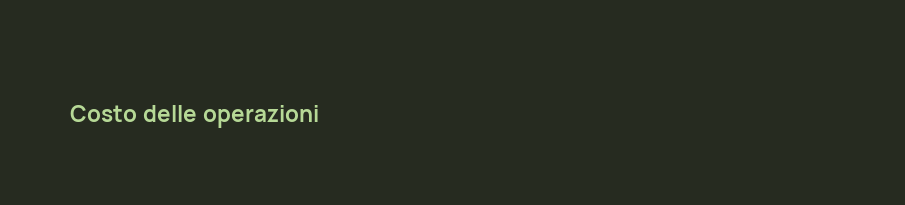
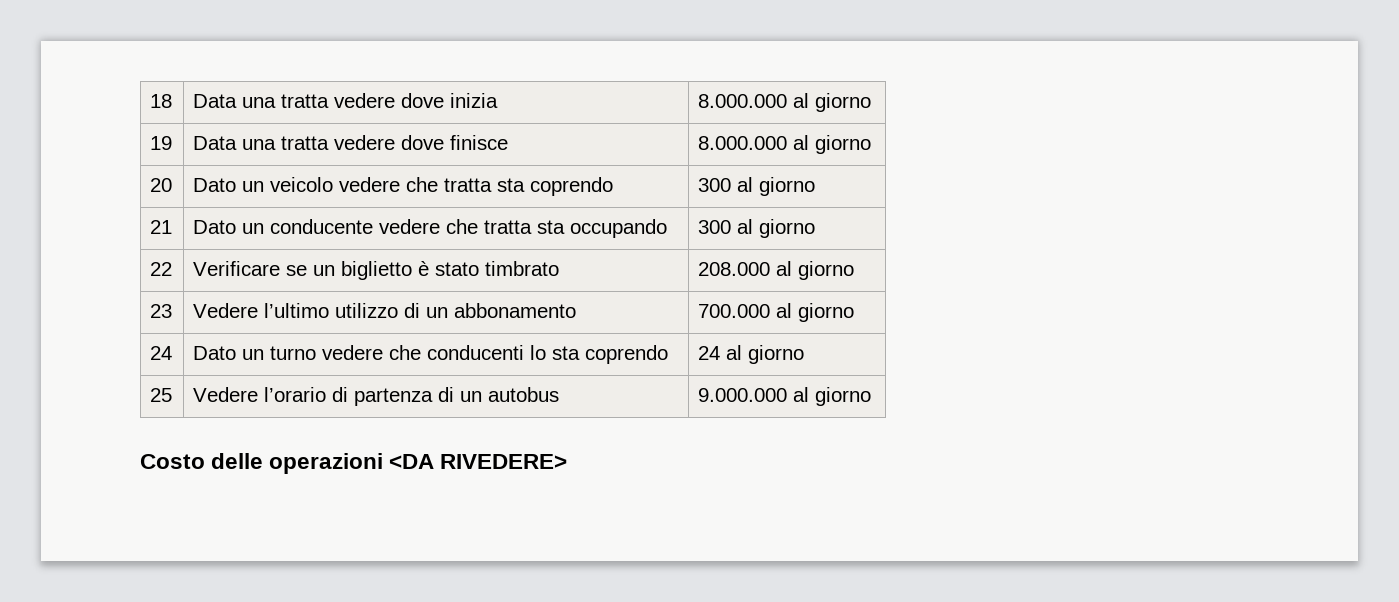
(70, 113) none -> [150,94,173,108] [193,93,499,108] [698,93,872,112] [150,136,173,150] [193,135,509,150] [698,135,872,154] [150,178,173,192] [193,177,614,196] [698,177,816,196] [150,220,173,234] [193,219,668,238] [698,219,816,238] [150,262,173,276] [193,261,560,280] [698,261,855,280] [150,304,173,318] [193,303,577,318] [698,303,855,322] [150,346,173,360] [193,345,669,364] [698,345,805,364] [150,388,173,402] [193,387,560,406] [698,387,872,406] 18 | Data una tratta vedere dove inizia | 8.000.000 al giorno // 19 | Data una tratta vedere dove finisce | 8.000.000 al giorno // 20 | Dato un veicolo vedere che tratta sta coprendo | 300 al giorno // 21 | Dato un conducente vedere che tratta sta occupando | 300 al giorno // 22 | Verificare se un biglietto è stato timbrato | 208.000 al giorno // 23 | Vedere l’ultimo utilizzo di un abbonamento | 700.000 al giorno // 24 | Dato un turno vedere che conducenti lo sta coprendo | 24 al giorno // 25 | Vedere l’orario di partenza di un autobus | 9.000.000 al giorno //
(320, 116) none -> [389,454,568,469] <DA RIVEDERE>

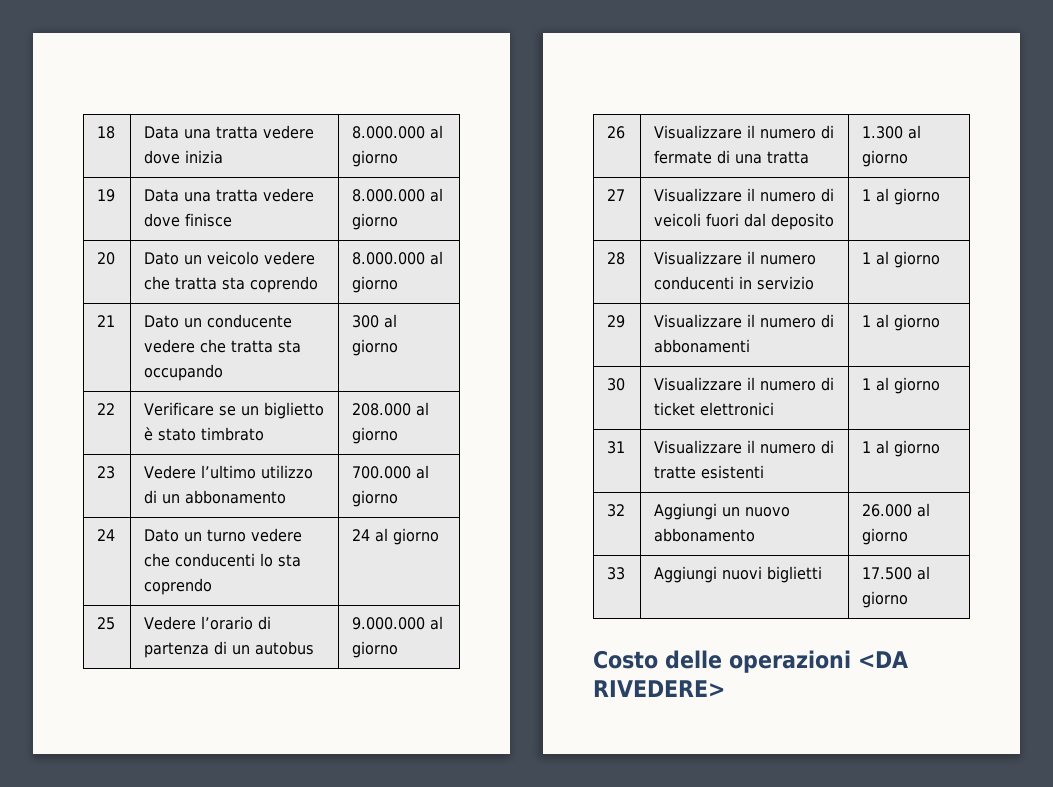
[698,178,732,192] 300 -> [352,252,426,265] 8.000.000
(872, 396) none -> [607,126,626,139] [654,125,835,139] [654,150,810,164] [862,125,922,139] [862,150,909,167] [607,189,626,201] [654,188,835,202] [654,213,835,230] [862,188,941,205] [607,252,626,265] [654,251,817,265] [654,276,815,290] [862,251,941,268] [607,315,626,328] [654,314,835,328] [654,339,751,353] [862,314,941,331] [607,378,626,391] [654,377,835,391] [654,402,775,416] [862,377,941,394] [607,441,626,454] [654,440,835,454] [654,465,765,479] [862,440,941,457] [607,504,626,517] [654,503,791,520] [654,528,756,542] [862,503,931,517] [862,528,909,545] [607,567,626,580] [654,566,823,583] [862,566,931,580] [862,591,909,608] // 26 | Visualizzare il numero di fermate di una tratta | 1.300 al giorno // 27 | Visualizzare il numero di veicoli fuori dal deposito | 1 al giorno // 28 | Visualizzare il numero conducenti in servizio | 1 al giorno // 29 | Visualizzare il numero di abbonamenti | 1 al giorno // 30 | Visualizzare il numero di ticket elettronici | 1 al giorno // 31 | Visualizzare il numero di tratte esistenti | 1 al giorno // 32 | Aggiungi un nuovo abbonamento | 26.000 al giorno // 33 | Aggiungi nuovi biglietti | 17.500 al giorno

